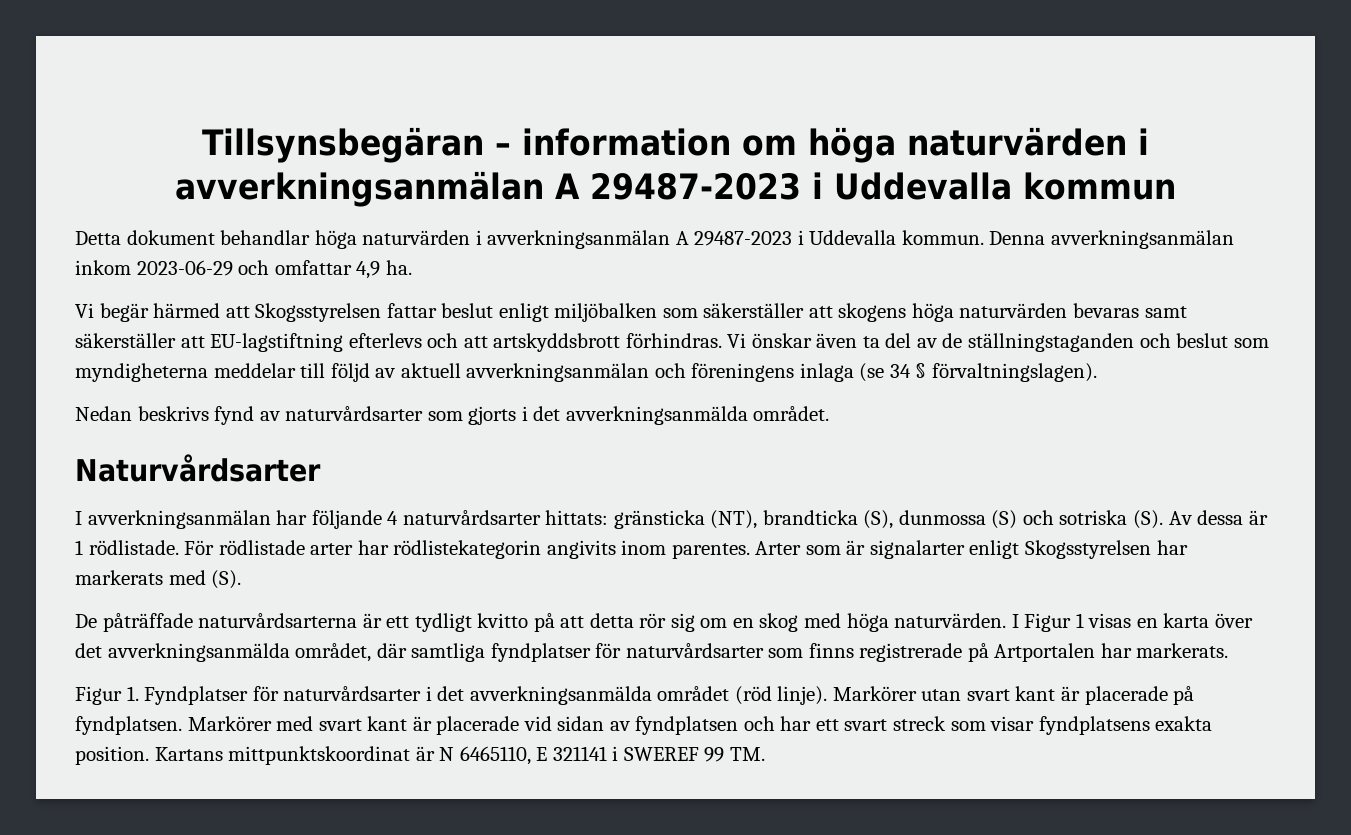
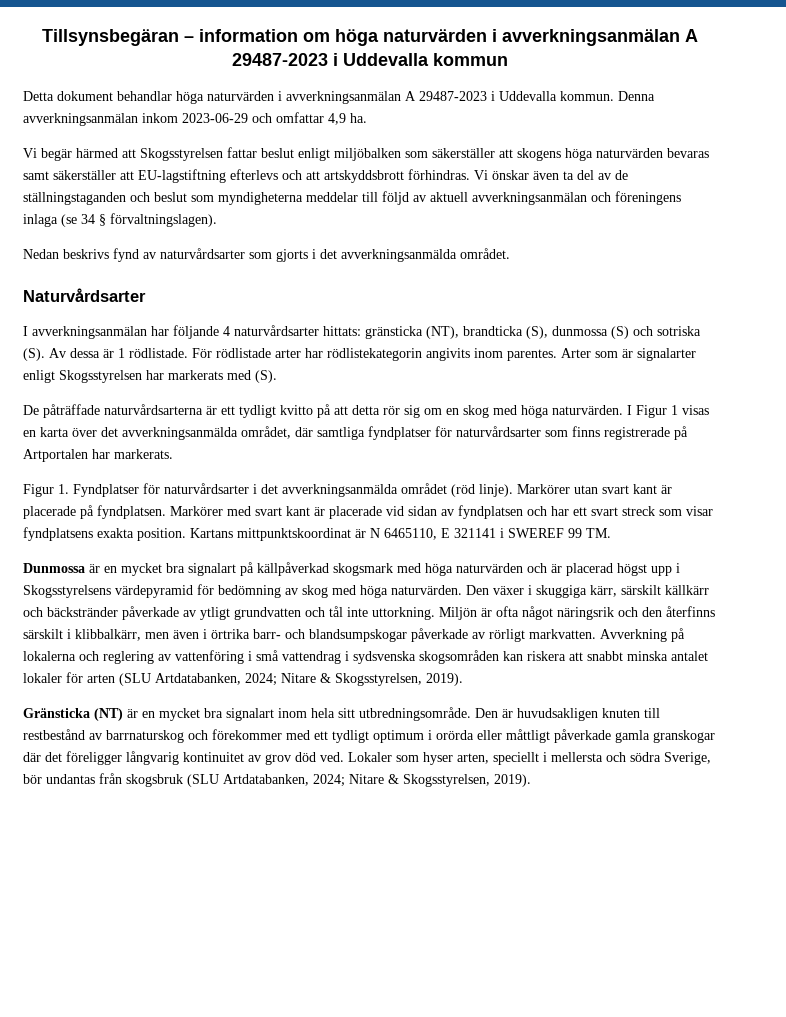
(765, 754) none -> [23,562,680,576] [23,584,709,598] [23,606,715,620] [23,628,685,642] [23,650,708,664] [23,672,463,686] [23,707,660,721] [23,729,715,743] [23,751,711,765] [23,773,531,787] // Dunmossa är en mycket bra signalart på källpåverkad skogsmark med höga naturvärden och är placerad högst upp i Skogsstyrelsens värdepyramid för bedömning av skog med höga naturvärden. Den växer i skuggiga kärr, särskilt källkärr och bäckstränder påverkade av ytligt grundvatten och tål inte uttorkning. Miljön är ofta något näringsrik och den återfinns särskilt i klibbalkärr, men även i örtrika barr- och blandsumpskogar påverkade av rörligt markvatten. Avverkning på lokalerna och reglering av vattenföring i små vattendrag i sydsvenska skogsområden kan riskera att snabbt minska antalet lokaler för arten (SLU Artdatabanken, 2024; Nitare & Skogsstyrelsen, 2019). // Gränsticka (NT) är en mycket bra signalart inom hela sitt utbredningsområde. Den är huvudsakligen knuten till restbestånd av barrnaturskog och förekommer med ett tydligt optimum i orörda eller måttligt påverkade gamla granskogar där det föreligger långvarig kontinuitet av grov död ved. Lokaler som hyser arten, speciellt i mellersta och södra Sverige, bör undantas från skogsbruk (SLU Artdatabanken, 2024; Nitare & Skogsstyrelsen, 2019).

